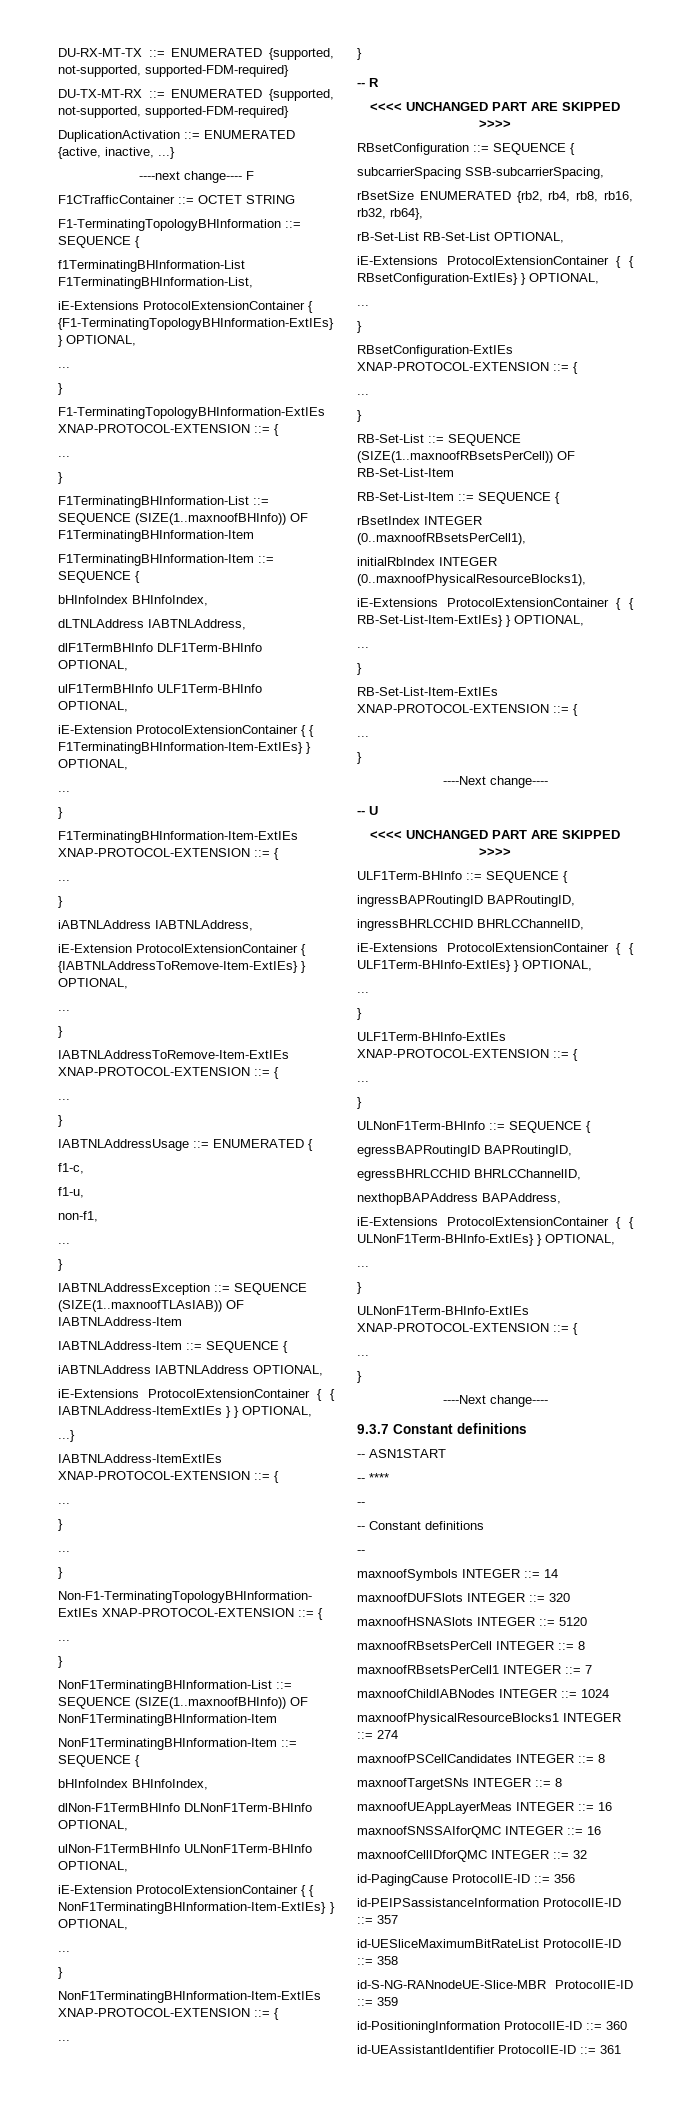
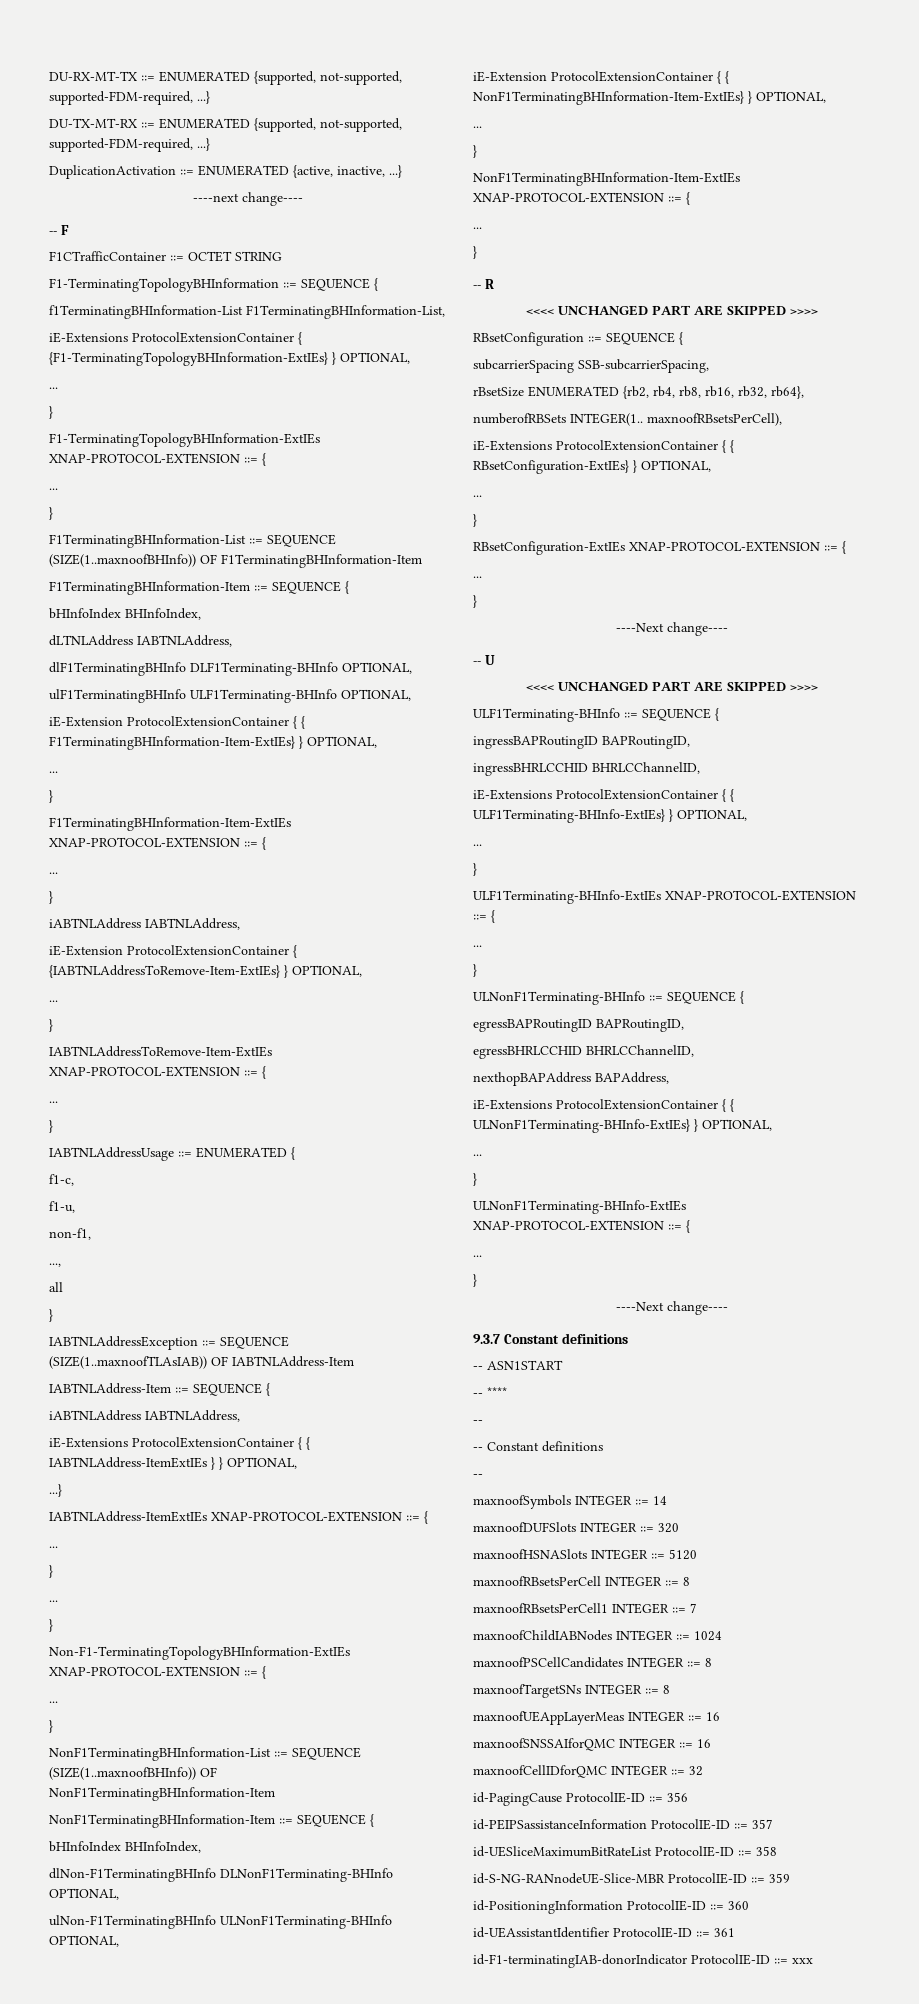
[145,65,289,77] supported-FDM-required} -> [49,91,210,105] supported-FDM-required, ...}
[145,106,289,118] supported-FDM-required} -> [49,138,210,152] supported-FDM-required, ...}
(242, 177) none -> [49,231,57,235] // --
[58,643,262,652] [58,660,128,671] [58,684,262,693] dlF1TermBHInfo DLF1Term-BHInfo OPTIONAL, // ulF1TermBHInfo ULF1Term-BHInfo -> [49,662,412,676] [49,689,337,703] dlF1TerminatingBHInfo DLF1Terminating-BHInfo OPTIONAL, // ulF1TerminatingBHInfo ULF1Terminating-BHInfo
[58,1243,70,1244] ... -> [49,1263,61,1267] [49,1282,63,1292] ..., // all
[155,1365,323,1376] IABTNLAddress OPTIONAL, -> [145,1410,240,1422] IABTNLAddress,
[58,1803,312,1812] [58,1820,128,1831] [58,1844,312,1853] dlNon-F1TermBHInfo DLNonF1Term-BHInfo OPTIONAL, // ulNon-F1TermBHInfo ULNonF1Term-BHInfo -> [49,1868,393,1882] [49,1888,119,1900] [49,1915,392,1929] dlNon-F1TerminatingBHInfo DLNonF1Terminating-BHInfo OPTIONAL, // ulNon-F1TerminatingBHInfo ULNonF1Terminating-BHInfo
[357,232,564,243] rB-Set-List RB-Set-List OPTIONAL, -> [473,413,782,426] numberofRBSets INTEGER(1.. maxnoofRBsetsPerCell),
[357,434,521,446] [357,451,575,463] [357,468,454,477] [357,492,560,504] [357,516,482,525] [357,533,526,545] [357,557,497,566] [357,574,586,586] [357,598,634,610] [357,615,584,627] [357,647,369,648] [357,663,362,675] [357,687,498,696] [357,704,578,716] [357,736,369,737] [357,752,362,764] // RB-Set-List ::= SEQUENCE (SIZE(1..maxnoofRBsetsPerCell)) OF RB-Set-List-Item // RB-Set-List-Item ::= SEQUENCE { // rBsetIndex INTEGER (0..maxnoofRBsetsPerCell1), // initialRbIndex INTEGER (0..maxnoofPhysicalResourceBlocks1), // iE-Extensions ProtocolExtensionContainer { { RB-Set-List-Item-ExtIEs} } OPTIONAL, // ... // } // RB-Set-List-Item-ExtIEs XNAP-PROTOCOL-EXTENSION ::= { // ... // } -> (477, 601) none
[357,871,462,880] ULF1Term-BHInfo -> [473,708,620,722] ULF1Terminating-BHInfo
[357,960,592,972] [357,992,369,993] [357,1008,362,1020] [357,1032,506,1041] [357,1049,578,1061] [357,1081,369,1082] [357,1097,362,1109] [357,1121,485,1130] ULF1Term-BHInfo-ExtIEs} } OPTIONAL, // ... // } // ULF1Term-BHInfo-ExtIEs XNAP-PROTOCOL-EXTENSION ::= { // ... // } // ULNonF1Term-BHInfo -> [473,809,747,823] [473,844,482,846] [473,863,477,876] [473,890,856,904] [473,910,495,923] [473,945,482,947] [473,964,477,977] [473,991,645,1005] ULF1Terminating-BHInfo-ExtIEs} } OPTIONAL, // ... // } // ULF1Terminating-BHInfo-ExtIEs XNAP-PROTOCOL-EXTENSION ::= { // ... // } // ULNonF1Terminating-BHInfo
[357,1234,615,1246] [357,1266,369,1267] [357,1282,362,1294] [357,1306,529,1315] ULNonF1Term-BHInfo-ExtIEs} } OPTIONAL, // ... // } // ULNonF1Term-BHInfo-ExtIEs -> [473,1119,772,1133] [473,1154,482,1156] [473,1173,477,1186] [473,1200,686,1214] ULNonF1Terminating-BHInfo-ExtIEs} } OPTIONAL, // ... // } // ULNonF1Terminating-BHInfo-ExtIEs
[357,1713,621,1725] [357,1730,398,1739] // maxnoofPhysicalResourceBlocks1 INTEGER ::= 274 -> (722, 1636) none
(621, 2049) none -> [473,1954,813,1968] // id-F1-terminatingIAB-donorIndicator ProtocolIE-ID ::= xxx

